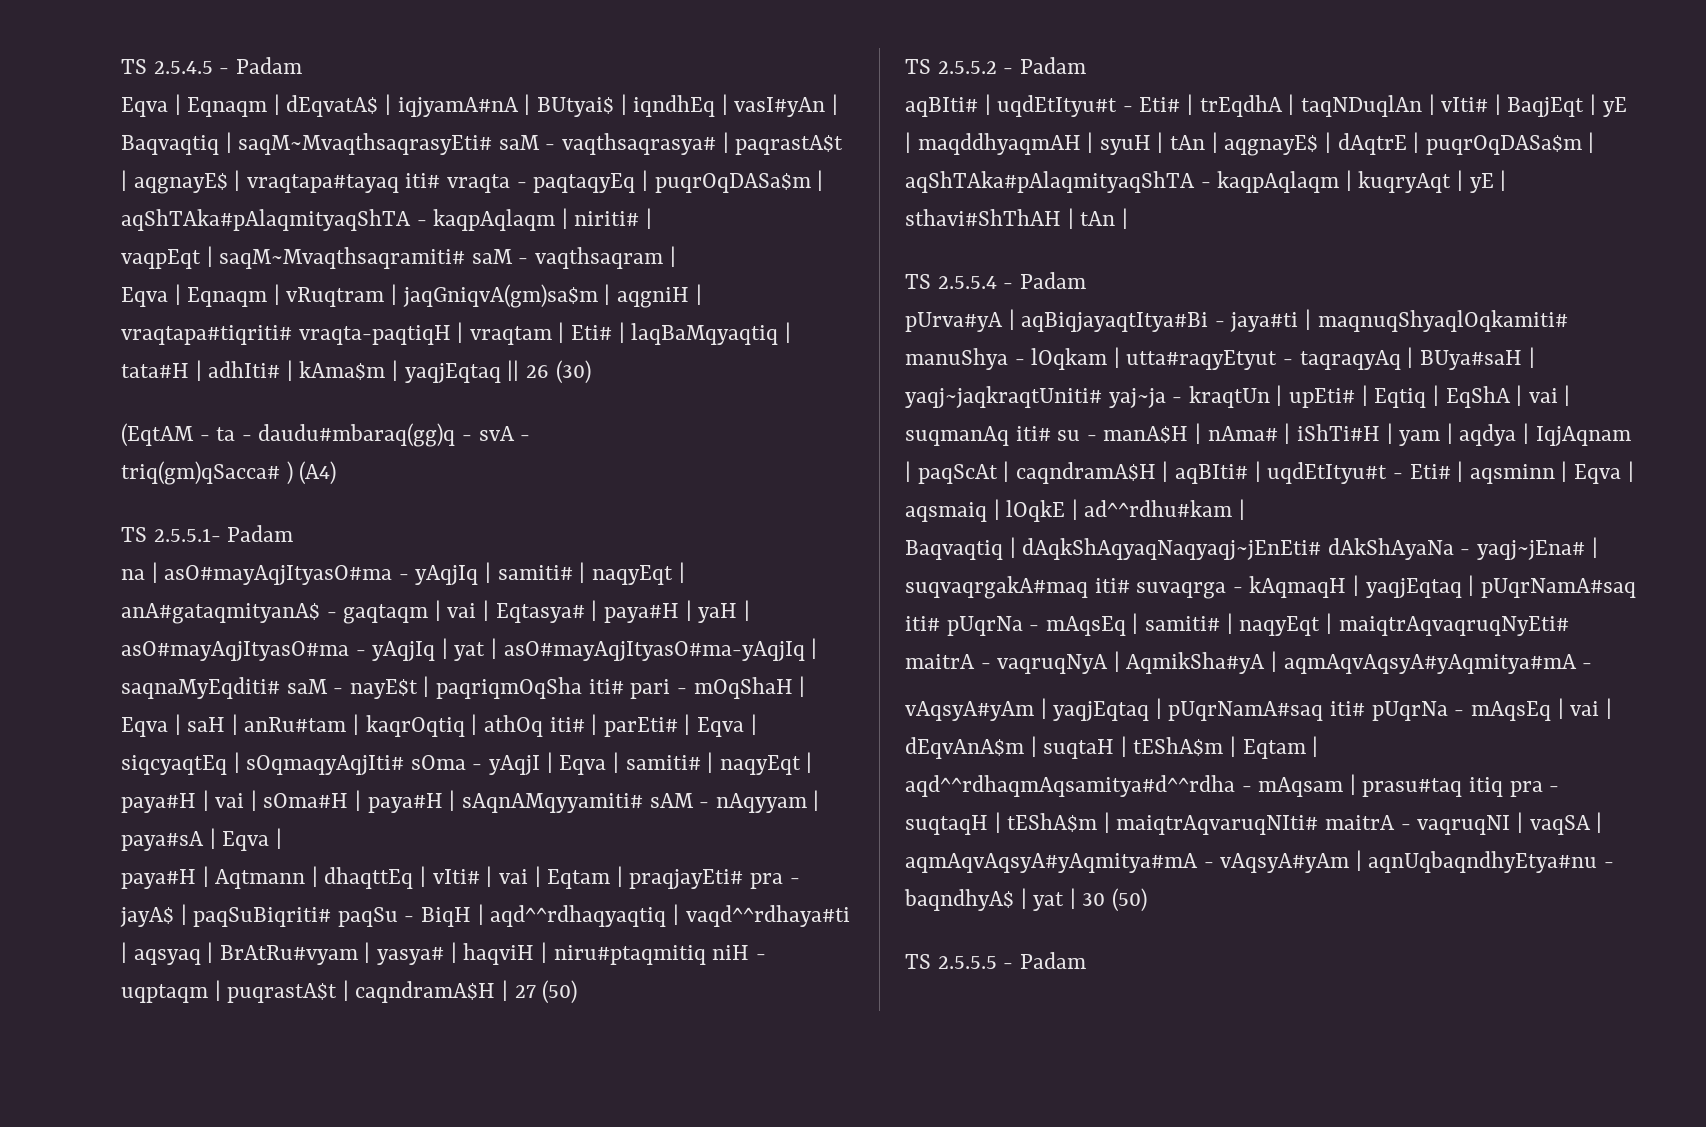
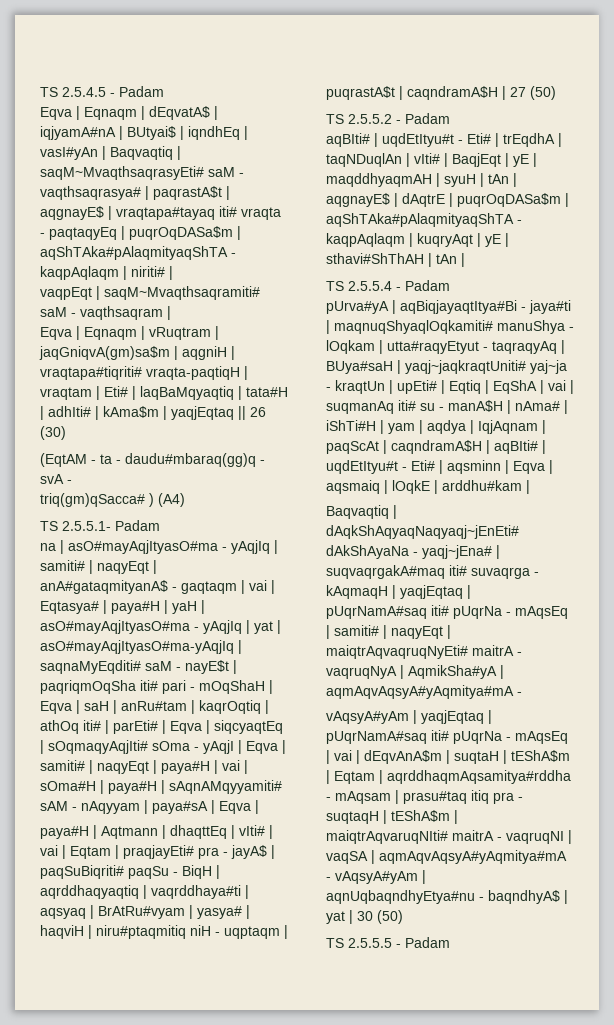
[490,904,850,927] aqd^^rdhaqyaqtiq | vaqd^^rdhaya#ti -> [40,885,241,899] aqrddhaqyaqtiq | vaqrddhaya#ti
[1084,500,1233,517] ad^^rdhu#kam -> [442,480,522,491] arddhu#kam
[905,775,1235,797] aqd^^rdhaqmAqsamitya#d^^rdha -> [387,770,571,784] aqrddhaqmAqsamitya#rddha

